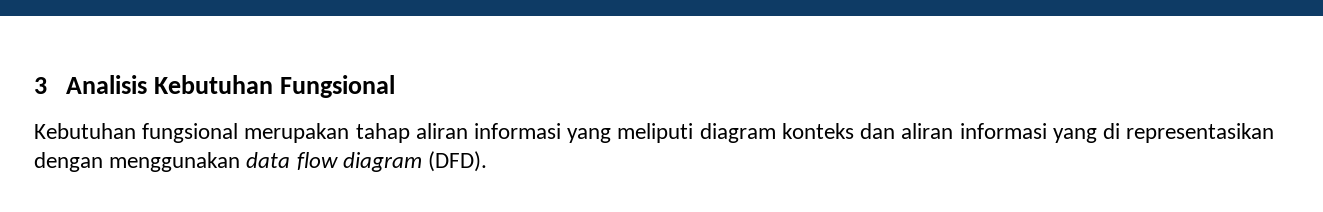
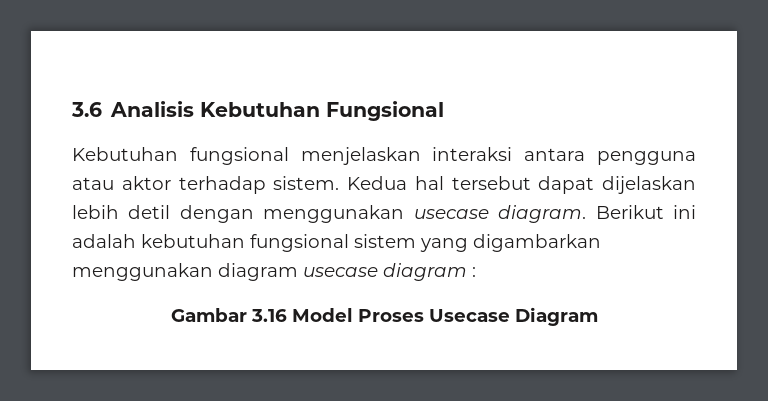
[34,77,47,94] 3 -> [71,102,102,117] 3.6
[244,123,1275,143] [34,151,488,172] merupakan tahap aliran informasi yang meliputi diagram konteks dan aliran informasi yang di representasikan dengan menggunakan data flow diagram (DFD). -> [300,147,696,165] [72,176,696,194] [72,205,696,223] [72,234,601,252] [72,263,476,281] [170,307,598,326] menjelaskan interaksi antara pengguna atau aktor terhadap sistem. Kedua hal tersebut dapat dijelaskan lebih detil dengan menggunakan usecase diagram. Berikut ini adalah kebutuhan fungsional sistem yang digambarkan menggunakan diagram usecase diagram : // Gambar 3.16 Model Proses Usecase Diagram

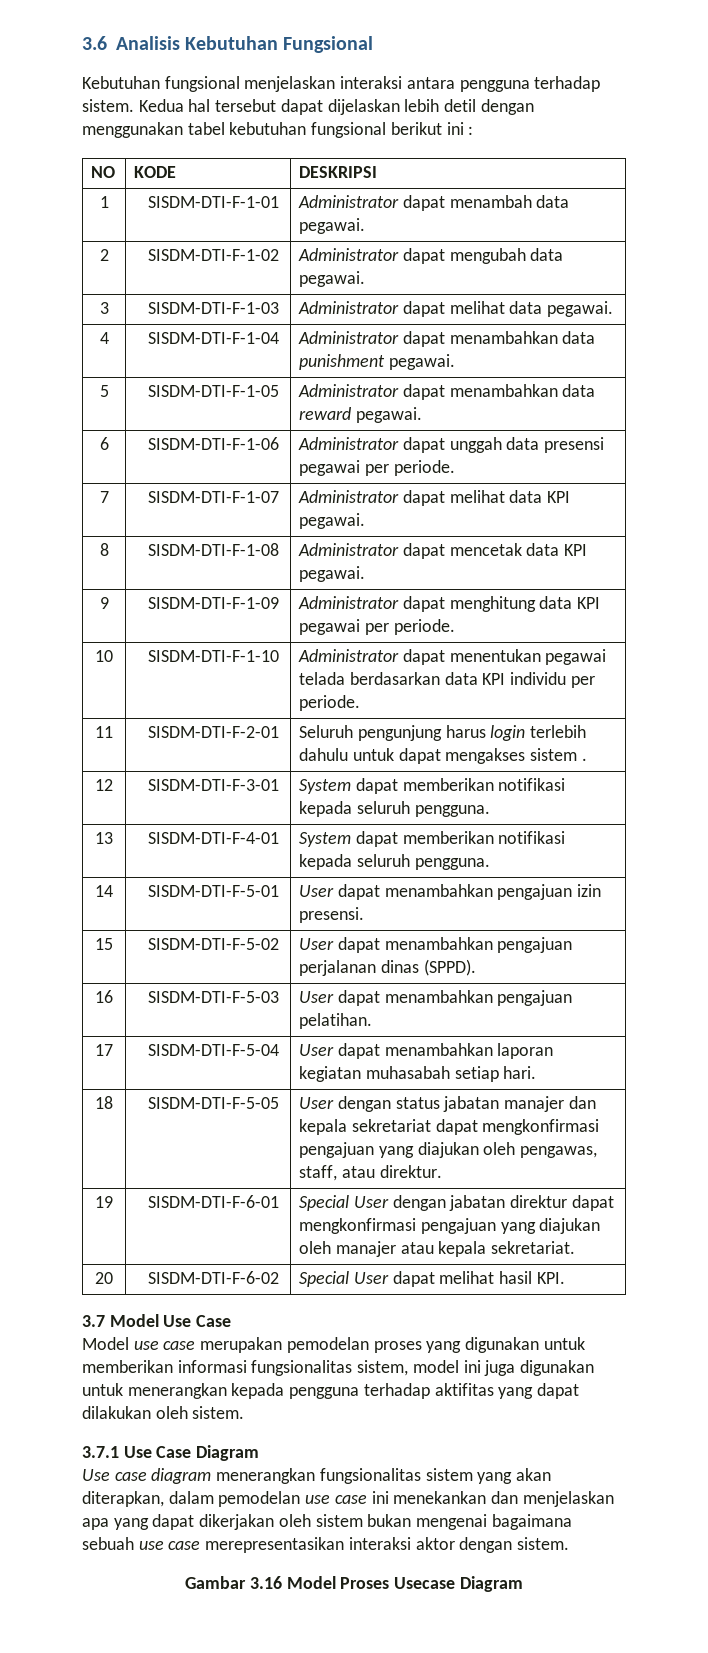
[72,176,171,190] atau aktor -> (530, 86) none
[413,205,696,223] [72,234,601,252] [72,263,476,281] usecase diagram. Berikut ini adalah kebutuhan fungsional sistem yang digambarkan menggunakan diagram usecase diagram : -> [187,122,474,138] [91,166,116,178] [134,166,177,178] [299,166,378,178] [99,196,109,208] [148,196,280,208] [298,195,570,211] [299,218,366,234] [99,249,109,261] [148,249,280,261] [298,248,564,264] [299,271,366,287] [99,302,109,314] [148,302,280,314] [298,301,614,317] [99,332,109,344] [148,332,280,344] [298,331,596,347] [299,354,455,370] [99,385,109,397] [148,385,280,397] [298,384,596,400] [299,407,422,423] [99,437,109,450] [148,437,280,450] [298,437,605,453] [299,460,455,476] [99,491,109,503] [148,491,280,503] [298,490,571,506] [299,513,366,529] [99,543,109,556] [148,543,280,556] [298,543,588,559] [299,566,366,582] [99,597,109,609] [148,597,280,609] [298,596,601,612] [299,619,455,635] [95,650,113,662] [148,650,280,662] [298,649,607,665] [299,672,595,688] [299,695,361,711] [95,726,113,738] [148,726,280,738] [299,725,587,741] [299,748,587,764] [95,779,113,791] [148,779,280,791] [299,778,566,794] [299,801,490,817] [95,832,113,844] [148,832,280,844] [299,831,566,847] [299,854,490,870] [95,885,113,897] [148,885,280,897] [299,884,602,900] [299,907,365,923] [95,938,113,950] [148,938,280,950] [299,937,573,953] [299,959,476,976] [95,990,113,1003] [148,991,280,1003] [299,990,573,1006] [299,1013,373,1029] [95,1044,113,1056] [148,1044,280,1056] [299,1043,554,1059] [299,1066,537,1082] [95,1096,113,1109] [148,1097,280,1109] [299,1096,596,1112] [299,1119,600,1135] [299,1142,598,1158] [299,1165,442,1181] [95,1196,113,1208] [148,1195,280,1208] [299,1195,614,1211] [299,1218,601,1234] [299,1241,576,1257] [95,1272,113,1284] [148,1271,280,1284] [299,1271,565,1287] [82,1314,232,1327] [82,1337,585,1353] [82,1360,595,1376] [82,1383,580,1399] [82,1406,245,1419] [82,1445,260,1461] [82,1468,552,1484] [82,1491,614,1507] [82,1514,572,1530] [82,1537,570,1553] tabel kebutuhan fungsional berikut ini : // NO | KODE | DESKRIPSI // 1 | SISDM-DTI-F-1-01 | Administrator dapat menambah data pegawai. // 2 | SISDM-DTI-F-1-02 | Administrator dapat mengubah data pegawai. // 3 | SISDM-DTI-F-1-03 | Administrator dapat melihat data pegawai. // 4 | SISDM-DTI-F-1-04 | Administrator dapat menambahkan data punishment pegawai. // 5 | SISDM-DTI-F-1-05 | Administrator dapat menambahkan data reward pegawai. // 6 | SISDM-DTI-F-1-06 | Administrator dapat unggah data presensi pegawai per periode. // 7 | SISDM-DTI-F-1-07 | Administrator dapat melihat data KPI pegawai. // 8 | SISDM-DTI-F-1-08 | Administrator dapat mencetak data KPI pegawai. // 9 | SISDM-DTI-F-1-09 | Administrator dapat menghitung data KPI pegawai per periode. // 10 | SISDM-DTI-F-1-10 | Administrator dapat menentukan pegawai telada berdasarkan data KPI individu per periode. // 11 | SISDM-DTI-F-2-01 | Seluruh pengunjung harus login terlebih dahulu untuk dapat mengakses sistem . // 12 | SISDM-DTI-F-3-01 | System dapat memberikan notifikasi kepada seluruh pengguna. // 13 | SISDM-DTI-F-4-01 | System dapat memberikan notifikasi kepada seluruh pengguna. // 14 | SISDM-DTI-F-5-01 | User dapat menambahkan pengajuan izin presensi. // 15 | SISDM-DTI-F-5-02 | User dapat menambahkan pengajuan perjalanan dinas (SPPD). // 16 | SISDM-DTI-F-5-03 | User dapat menambahkan pengajuan pelatihan. // 17 | SISDM-DTI-F-5-04 | User dapat menambahkan laporan kegiatan muhasabah setiap hari. // 18 | SISDM-DTI-F-5-05 | User dengan status jabatan manajer dan kepala sekretariat dapat mengkonfirmasi pengajuan yang diajukan oleh pengawas, staff, atau direktur. // 19 | SISDM-DTI-F-6-01 | Special User dengan jabatan direktur dapat mengkonfirmasi pengajuan yang diajukan oleh manajer atau kepala sekretariat. // 20 | SISDM-DTI-F-6-02 | Special User dapat melihat hasil KPI. // 3.7 Model Use Case // Model use case merupakan pemodelan proses yang digunakan untuk memberikan informasi fungsionalitas sistem, model ini juga digunakan untuk menerangkan kepada pengguna terhadap aktifitas yang dapat dilakukan oleh sistem. // 3.7.1 Use Case Diagram // Use case diagram menerangkan fungsionalitas sistem yang akan diterapkan, dalam pemodelan use case ini menekankan dan menjelaskan apa yang dapat dikerjakan oleh sistem bukan mengenai bagaimana sebuah use case merepresentasikan interaksi aktor dengan sistem.

